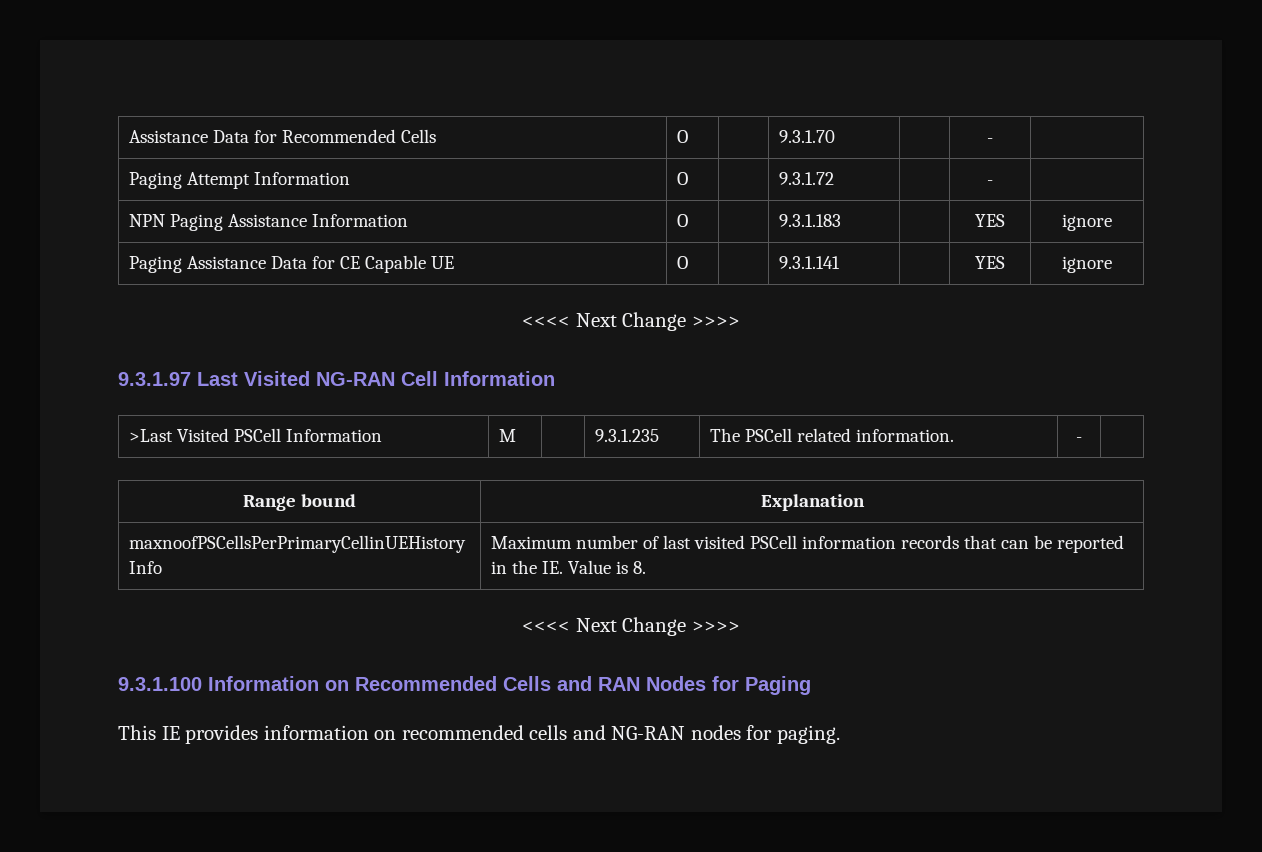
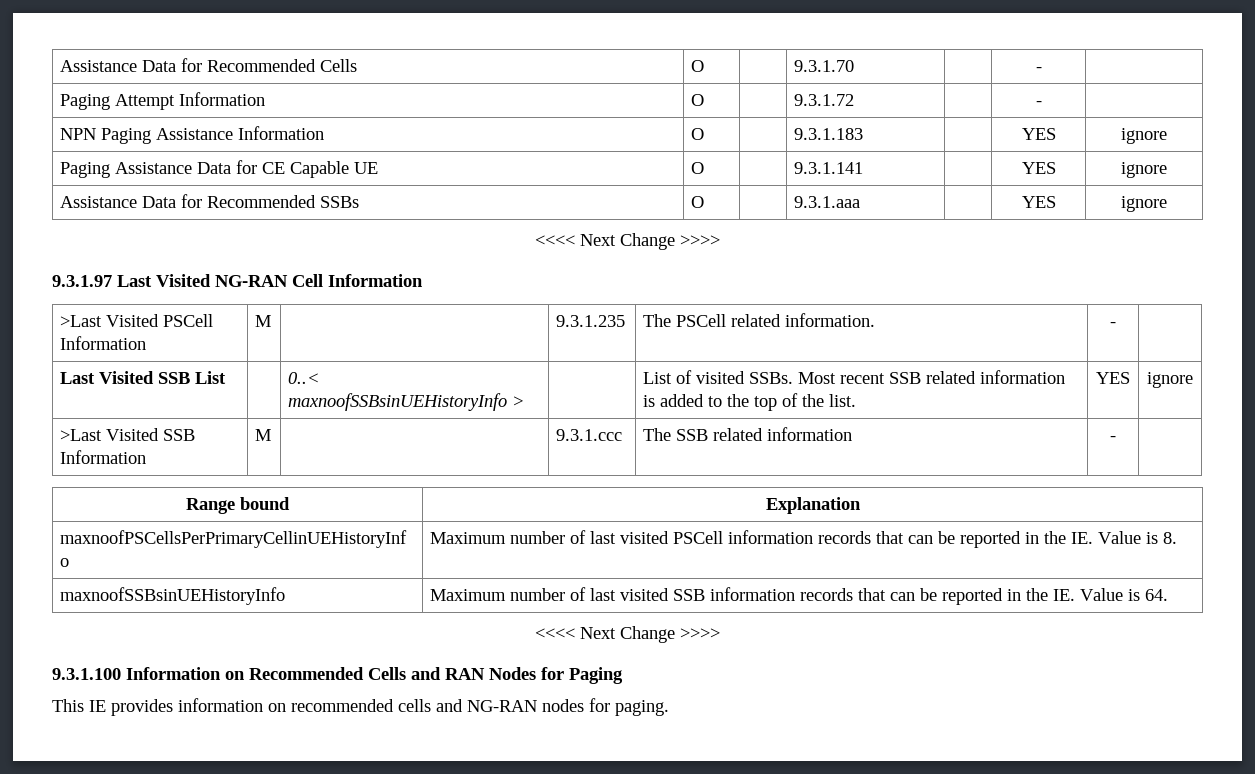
(1112, 264) none -> [60,194,360,208] [691,196,705,208] [794,196,861,208] [1021,196,1056,208] [1121,196,1167,212] // Assistance Data for Recommended SSBs | O | | 9.3.1.aaa | | YES | ignore
(1082, 439) none -> [60,371,227,384] [288,372,320,384] [288,393,525,411] [643,370,1066,384] [643,393,857,411] [1096,372,1130,384] [1147,372,1193,388] [60,428,196,441] [60,450,147,464] [255,429,272,441] [556,429,623,441] [643,427,853,441] [1110,436,1116,441] // Last Visited SSB List | | 0..< maxnoofSSBsinUEHistoryInfo > | | List of visited SSBs. Most recent SSB related information is added to the top of the list. | YES | ignore // >Last Visited SSB Information | M | | 9.3.1.ccc | The SSB related information | - |
(647, 567) none -> [60,587,286,605] [430,587,1169,605] // maxnoofSSBsinUEHistoryInfo | Maximum number of last visited SSB information records that can be reported in the IE. Value is 64.

